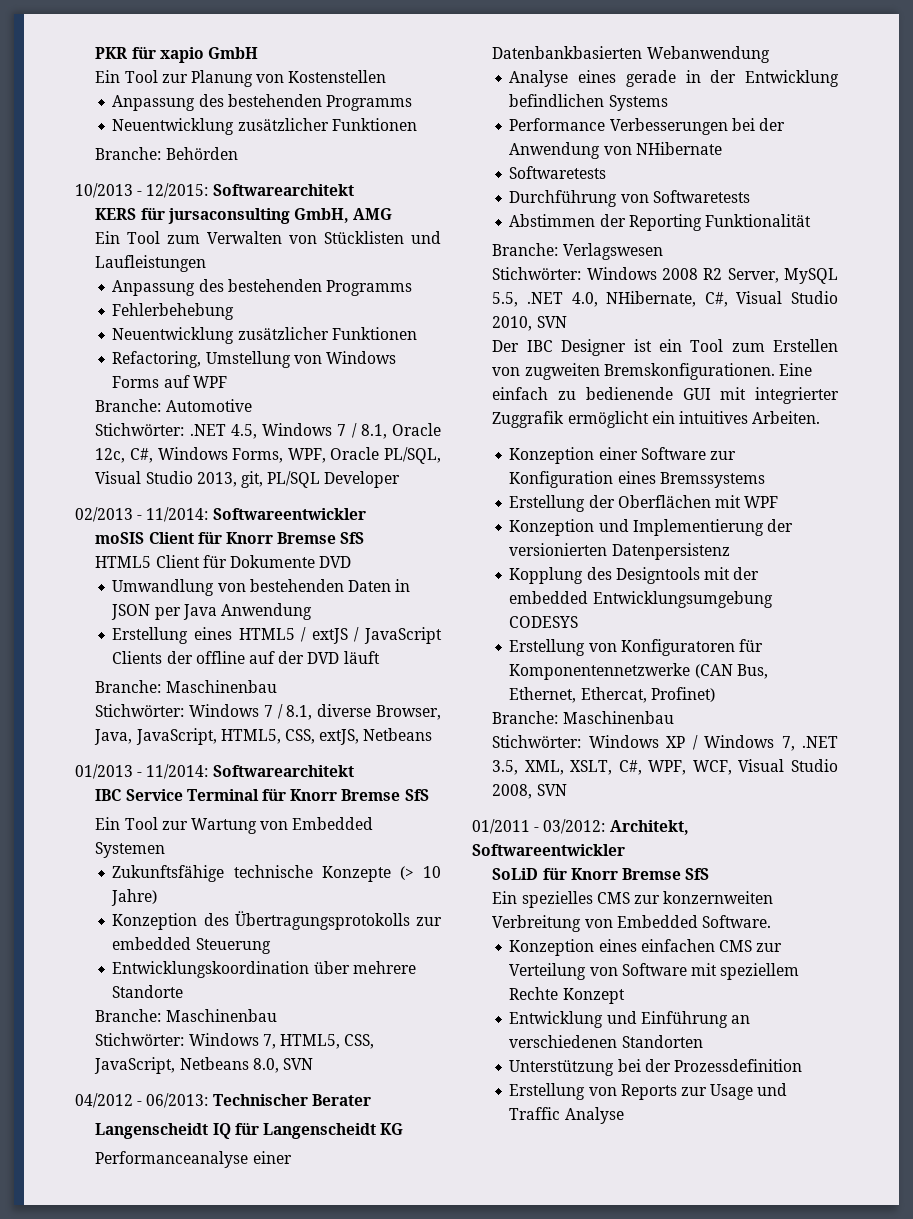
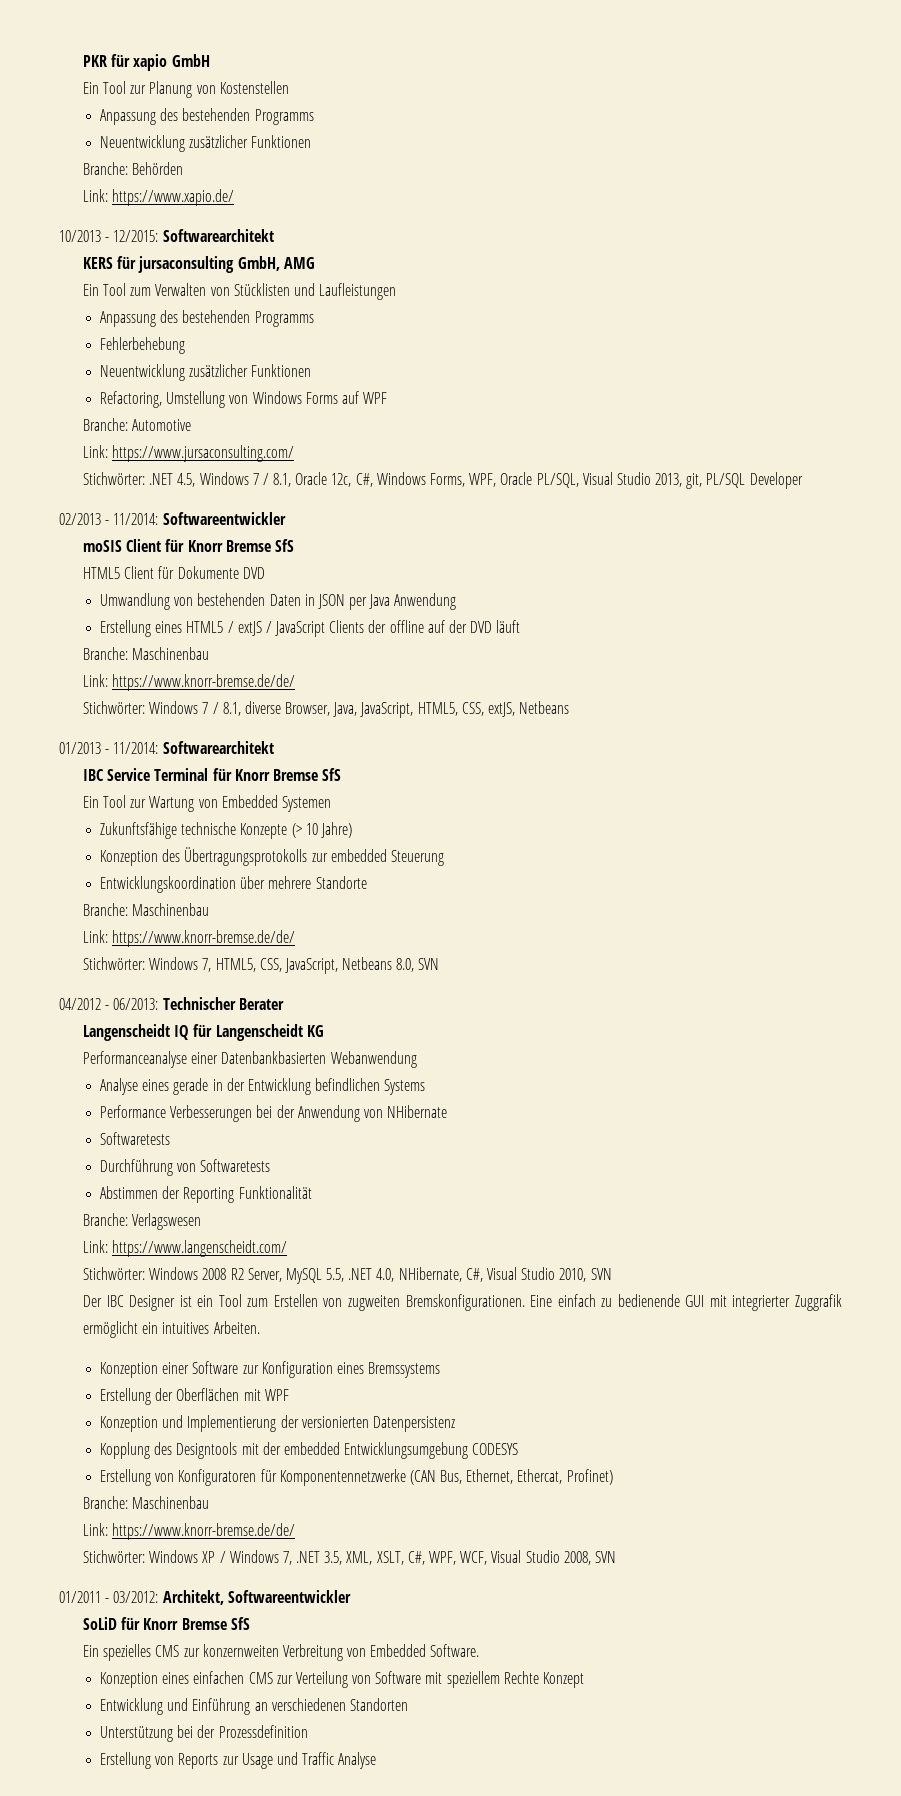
(238, 153) none -> [82,189,235,206] // Link: https://www.xapio.de/
(252, 405) none -> [82,445,295,462] // Link: https://www.jursaconsulting.com/
(277, 686) none -> [82,674,296,691] // Link: https://www.knorr-bremse.de/de/
(277, 1015) none -> [82,930,296,947] // Link: https://www.knorr-bremse.de/de/
(663, 251) none -> [82,1240,288,1257] // Link: https://www.langenscheidt.com/
(674, 717) none -> [82,1523,296,1540] // Link: https://www.knorr-bremse.de/de/

